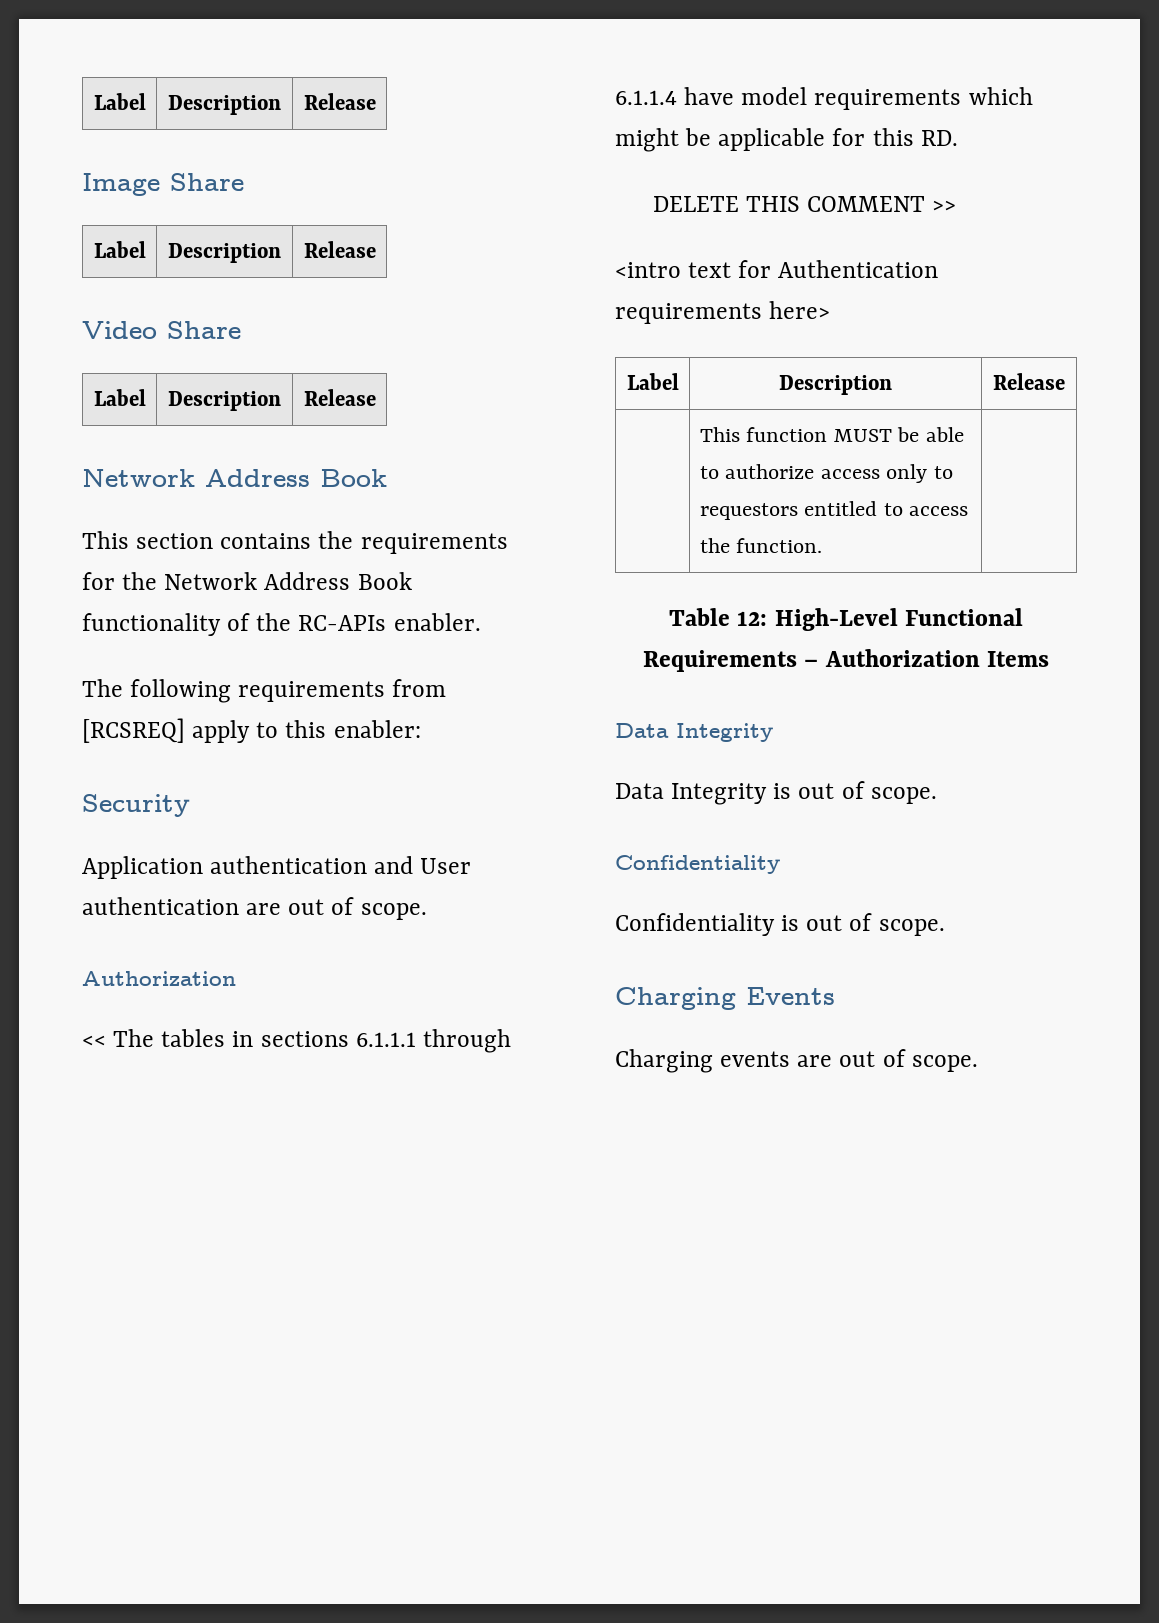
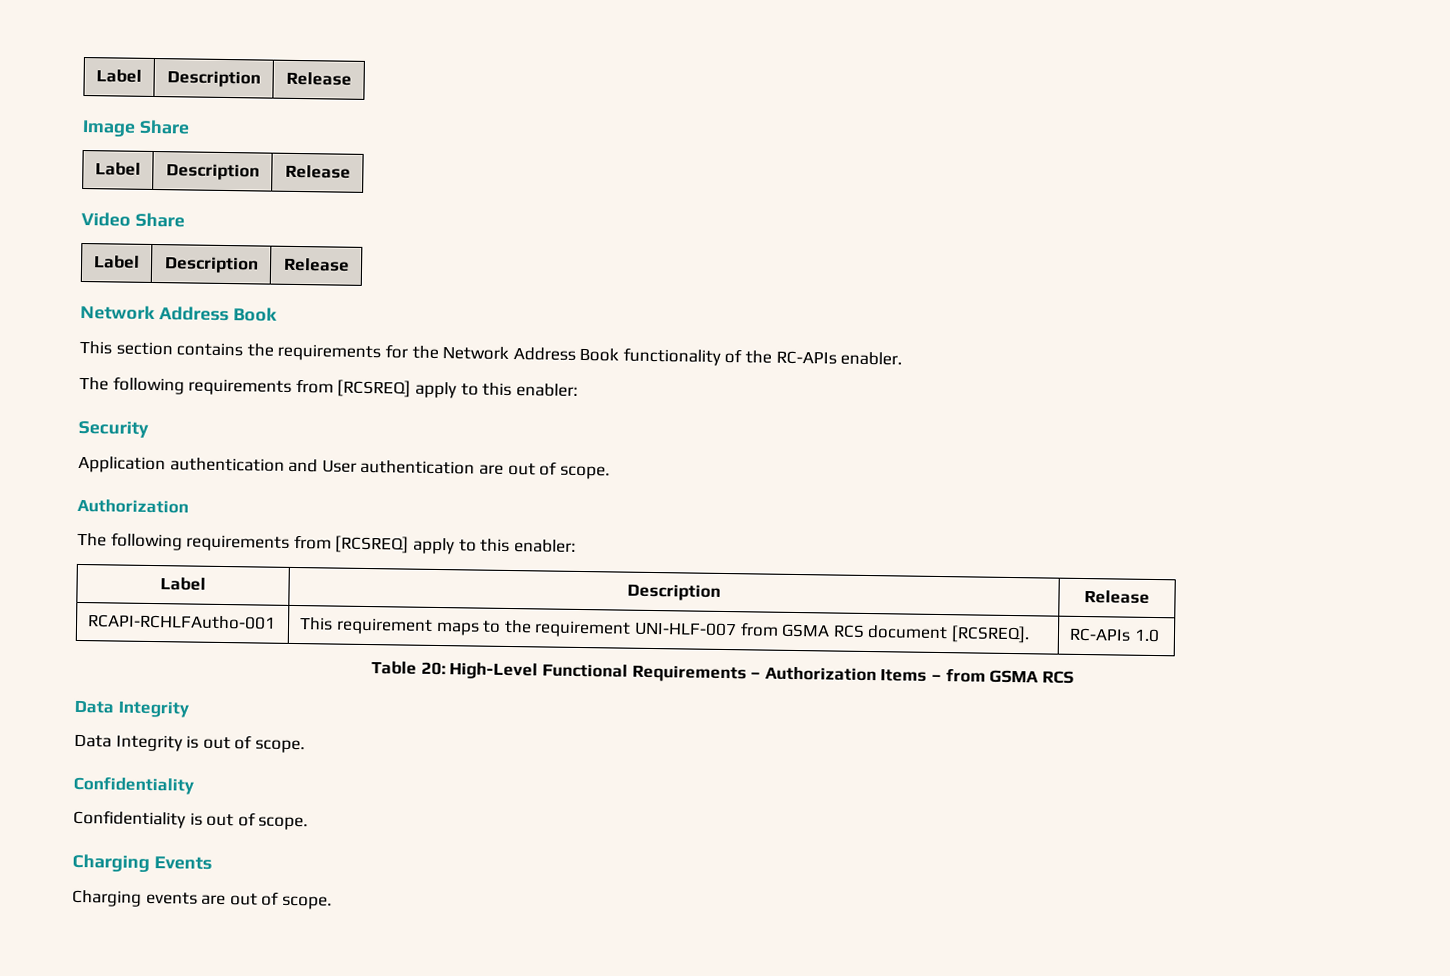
[82,1029,511,1053] [615,87,1033,110] [615,128,958,152] [652,196,957,212] [615,260,939,278] [615,301,831,324] [626,373,679,390] [779,375,892,395] [993,373,1065,390] [699,427,964,442] [699,464,953,483] [699,501,969,520] [699,538,823,553] << The tables in sections 6.1.1.1 through 6.1.1.4 have model requirements which might be applicable for this RD. // DELETE THIS COMMENT >> // <intro text for Authentication requirements here> // Label | Description | Release // | This function MUST be able to authorize access only to requestors entitled to access the function. | -> [77,532,576,555] [160,577,206,591] [626,583,721,601] [1084,590,1150,604] [87,614,277,630] [299,617,1030,644] [1069,627,1161,643] The following requirements from [RCSREQ] apply to this enabler: // Label | Description | Release // RCAPI-RCHLFAutho-001 | This requirement maps to the requirement UNI-HLF-007 from GSMA RCS document [RCSREQ]. | RC-APIs 1.0
[737,611,768,626] 12: -> [420,661,446,676] 20:
(1049, 659) none -> [930,668,1074,684] – from GSMA RCS

